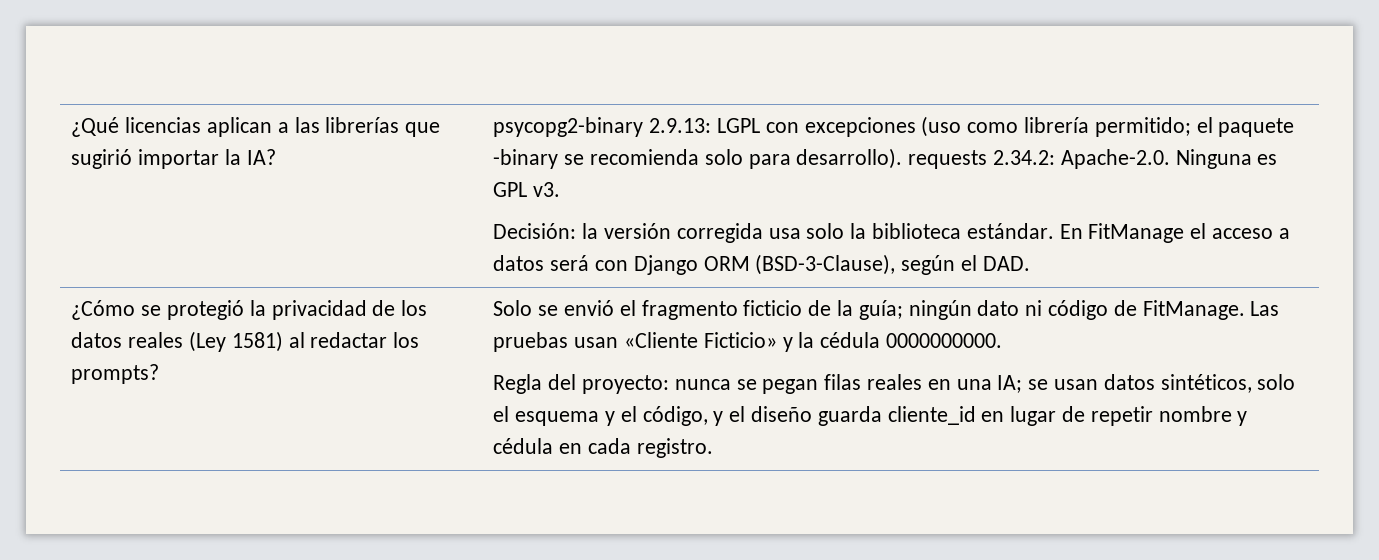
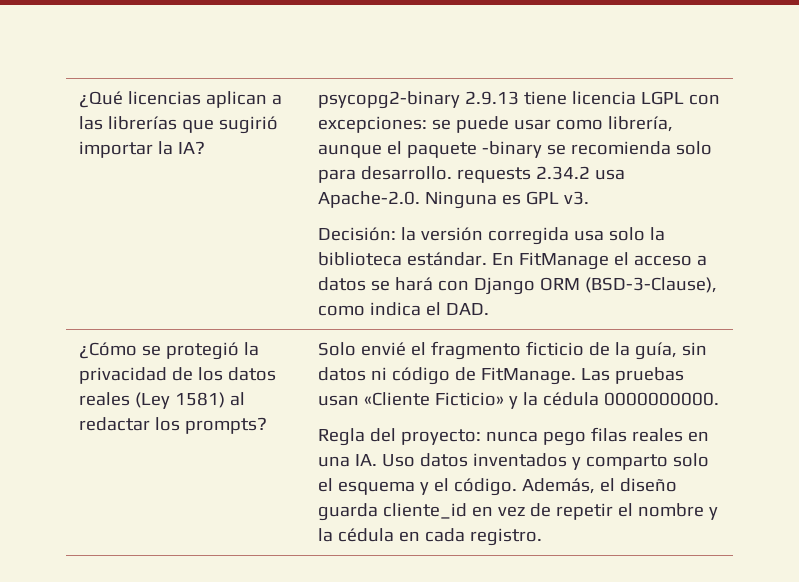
[649,116,1191,137] 2.9.13: LGPL con excepciones (uso como librería permitido; -> [464,91,720,105] [317,116,673,133] [317,144,382,158] 2.9.13 tiene licencia LGPL con excepciones: se puede usar como librería, aunque
[796,148,1055,169] desarrollo). requests 2.34.2: -> [360,166,625,183] desarrollo. requests 2.34.2 usa
[550,255,590,271] será -> [370,277,433,291] se hará
[901,255,956,275] según -> [317,302,421,316] como indica
[538,300,614,316] se envió -> [360,342,406,356] envié
[858,300,1020,320] guía; ningún dato -> [634,342,707,360] [317,367,366,381] guía, sin datos
[736,379,819,394] se pegan -> [542,431,586,446] pego
[997,374,1252,393] IA; se usan datos sintéticos, -> [354,453,668,470] IA. Uso datos inventados y comparto
[642,406,724,426] código, y -> [453,478,595,496] código. Además,
[1010,406,1057,426] lugar -> [497,506,525,517] vez
(1153, 416) none -> [617,503,633,517] el
(1248, 418) none -> [317,528,333,542] la

